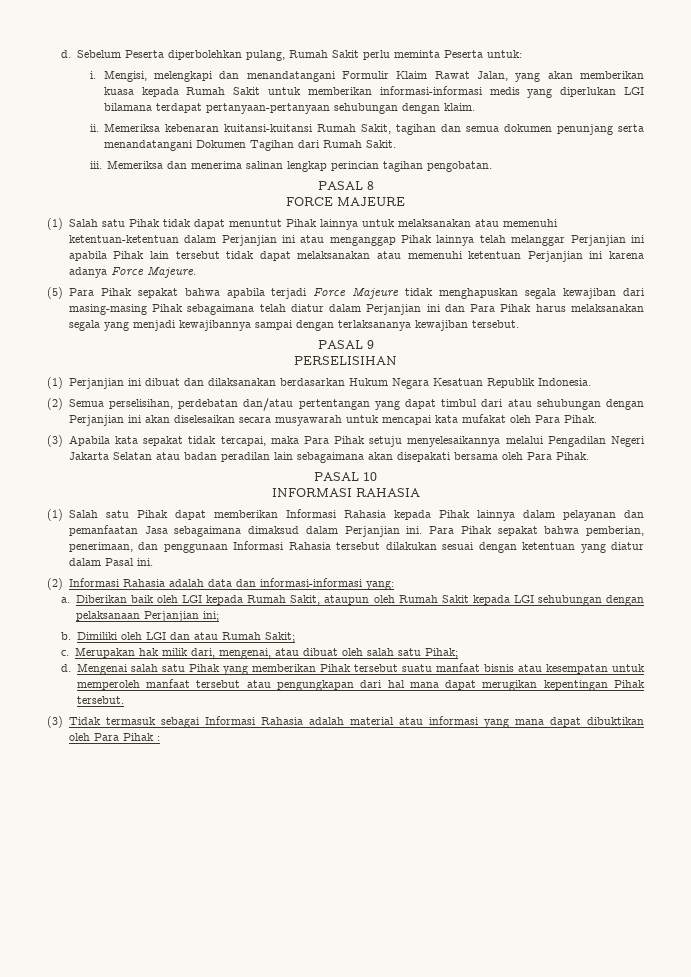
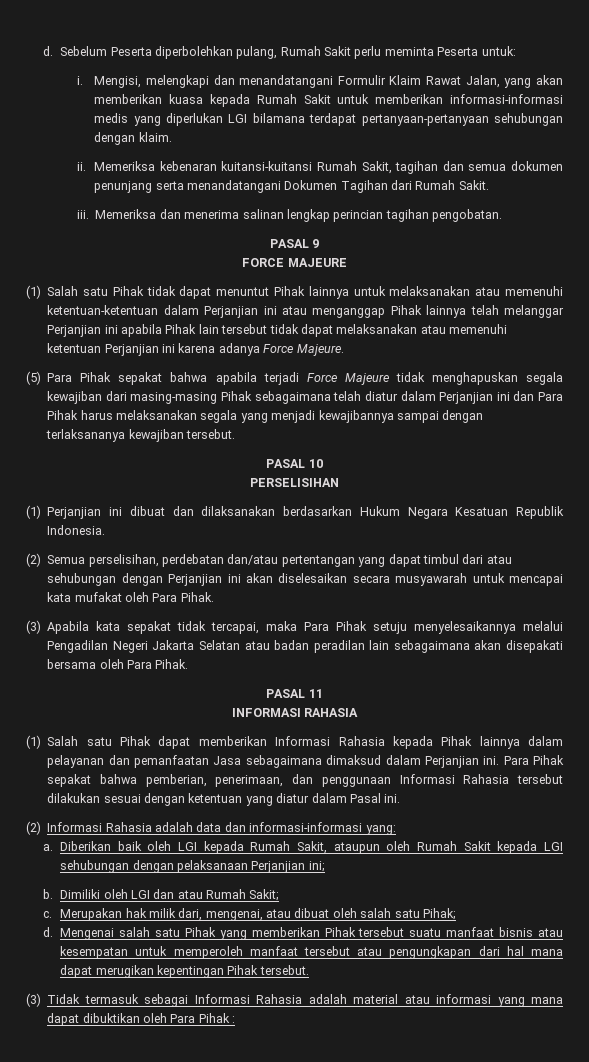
[366,181,374,190] 8 -> [312,239,320,248] 9
[366,340,374,349] 9 -> [308,459,323,468] 10
[363,472,377,481] 10 -> [308,689,323,698] 11

